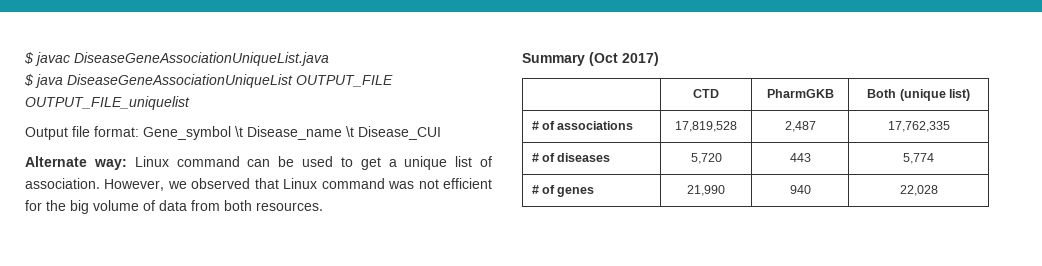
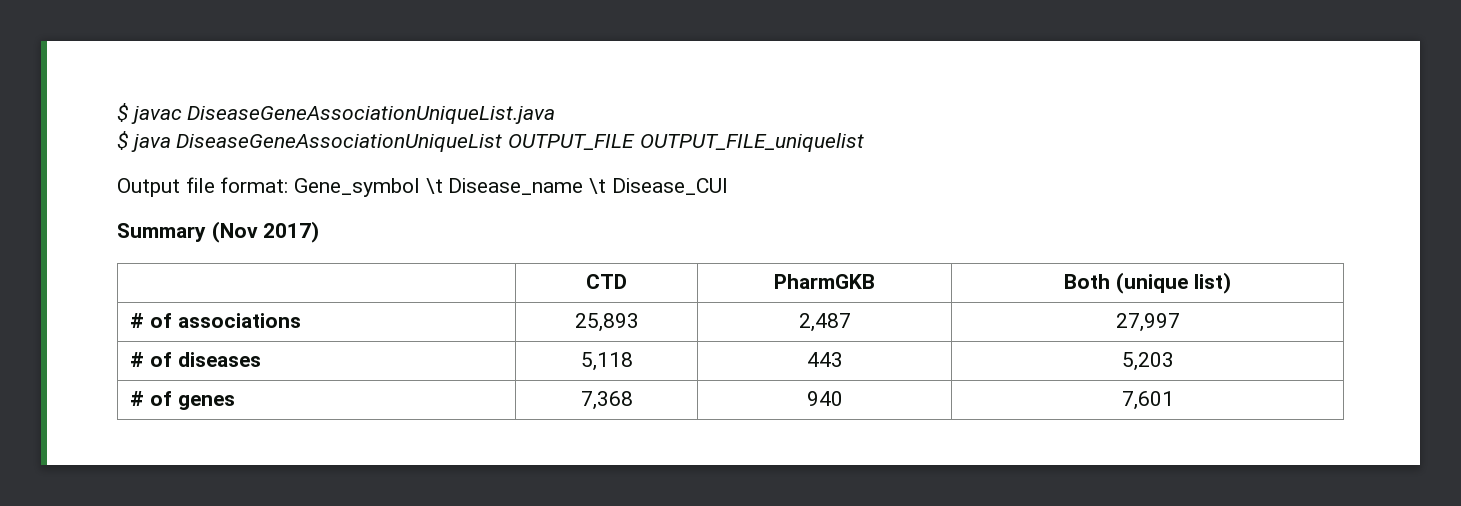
[25,156,492,170] [25,178,493,191] [25,200,323,214] // Alternate way: Linux command can be used to get a unique list of association. However, we observed that Linux command was not efficient for the big volume of data from both resources. -> (728, 186) none
[589,52,618,66] (Oct -> [211,221,258,243] (Nov
[675,121,737,132] 17,819,528 -> [574,313,639,332] 25,893
[887,121,950,132] 17,762,335 -> [1115,313,1180,332] 27,997
[690,153,722,164] 5,720 -> [580,352,633,371] 5,118
[903,153,934,164] 5,774 -> [1121,352,1174,371] 5,203
[687,185,725,196] 21,990 -> [580,391,633,410] 7,368
[899,185,938,196] 22,028 -> [1121,391,1174,410] 7,601

